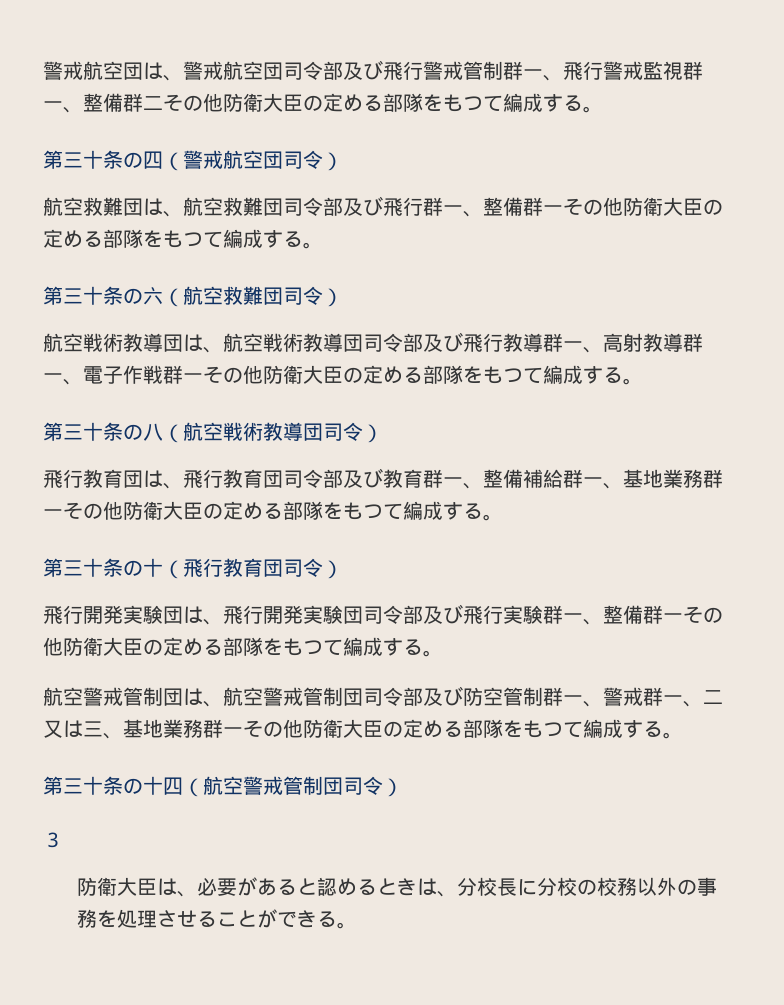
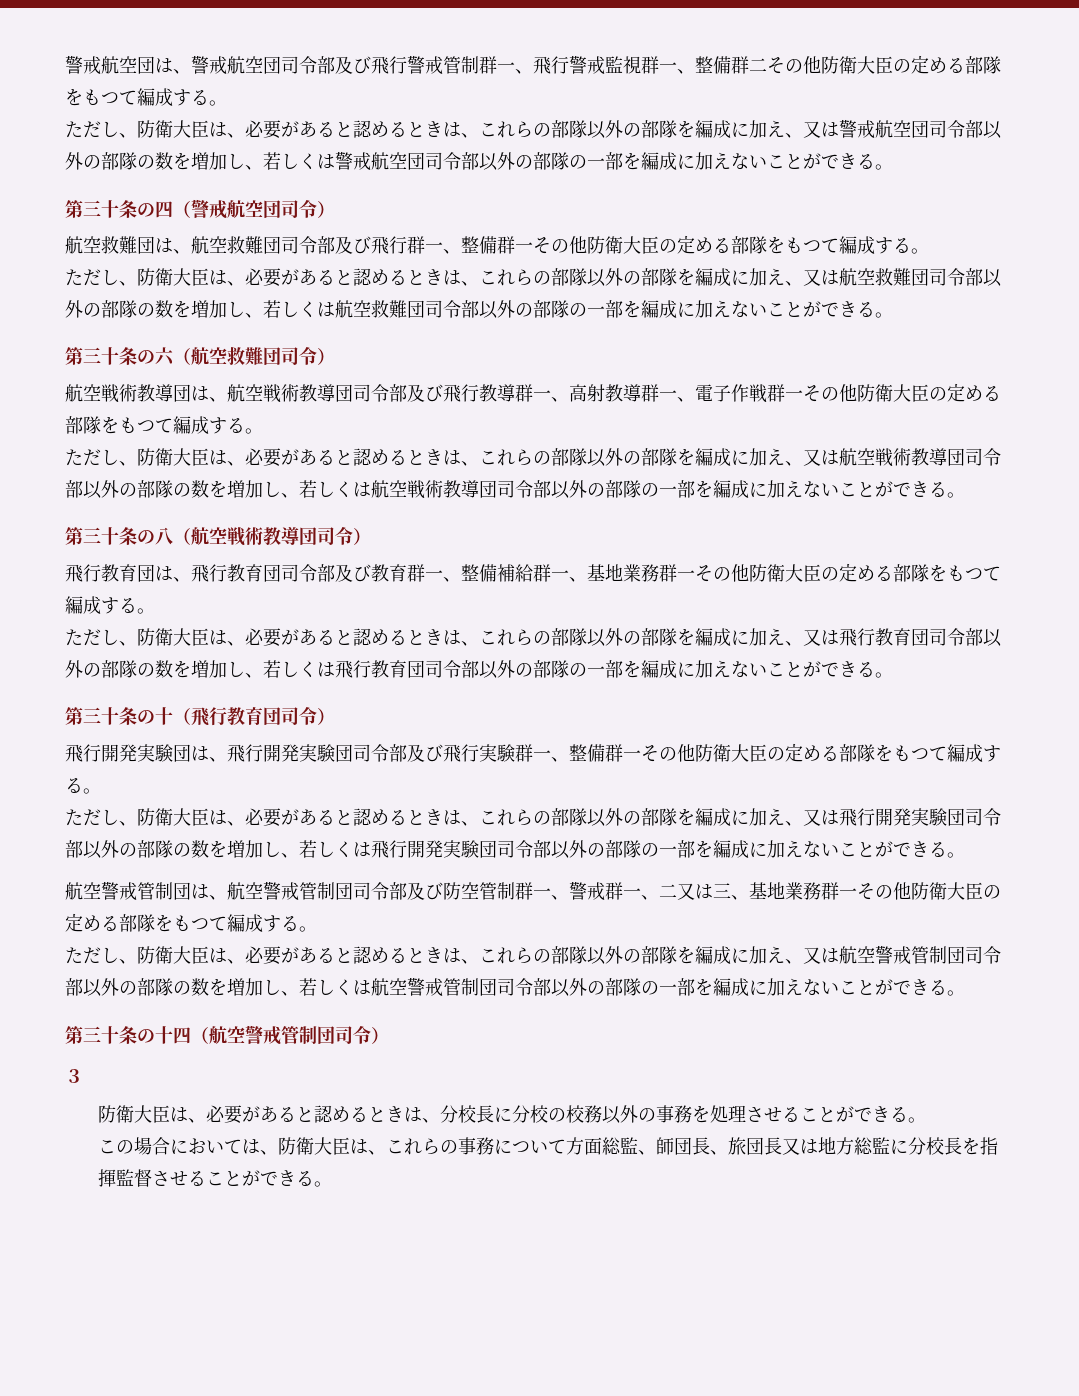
(603, 109) none -> [65,119,1002,139] [65,151,893,171] // ただし、防衛大臣は、必要があると認めるときは、これらの部隊以外の部隊を編成に加え、又は警戒航空団司令部以外の部隊の数を増加し、若しくは警戒航空団司令部以外の部隊の一部を編成に加えないことができる。
(323, 245) none -> [65,268,1002,287] [65,300,893,319] // ただし、防衛大臣は、必要があると認めるときは、これらの部隊以外の部隊を編成に加え、又は航空救難団司令部以外の部隊の数を増加し、若しくは航空救難団司令部以外の部隊の一部を編成に加えないことができる。
(643, 381) none -> [65,448,1001,467] [65,480,965,499] // ただし、防衛大臣は、必要があると認めるときは、これらの部隊以外の部隊を編成に加え、又は航空戦術教導団司令部以外の部隊の数を増加し、若しくは航空戦術教導団司令部以外の部隊の一部を編成に加えないことができる。
(503, 517) none -> [65,628,1002,647] [65,660,893,679] // ただし、防衛大臣は、必要があると認めるときは、これらの部隊以外の部隊を編成に加え、又は飛行教育団司令部以外の部隊の数を増加し、若しくは飛行教育団司令部以外の部隊の一部を編成に加えないことができる。
(443, 653) none -> [65,808,1001,827] [65,840,965,859] // ただし、防衛大臣は、必要があると認めるときは、これらの部隊以外の部隊を編成に加え、又は飛行開発実験団司令部以外の部隊の数を増加し、若しくは飛行開発実験団司令部以外の部隊の一部を編成に加えないことができる。
(683, 735) none -> [65,945,1001,965] [65,977,965,997] // ただし、防衛大臣は、必要があると認めるときは、これらの部隊以外の部隊を編成に加え、又は航空警戒管制団司令部以外の部隊の数を増加し、若しくは航空警戒管制団司令部以外の部隊の一部を編成に加えないことができる。
(358, 925) none -> [98,1137,999,1155] [98,1169,333,1187] // この場合においては、防衛大臣は、これらの事務について方面総監、師団長、旅団長又は地方総監に分校長を指揮監督させることができる。

